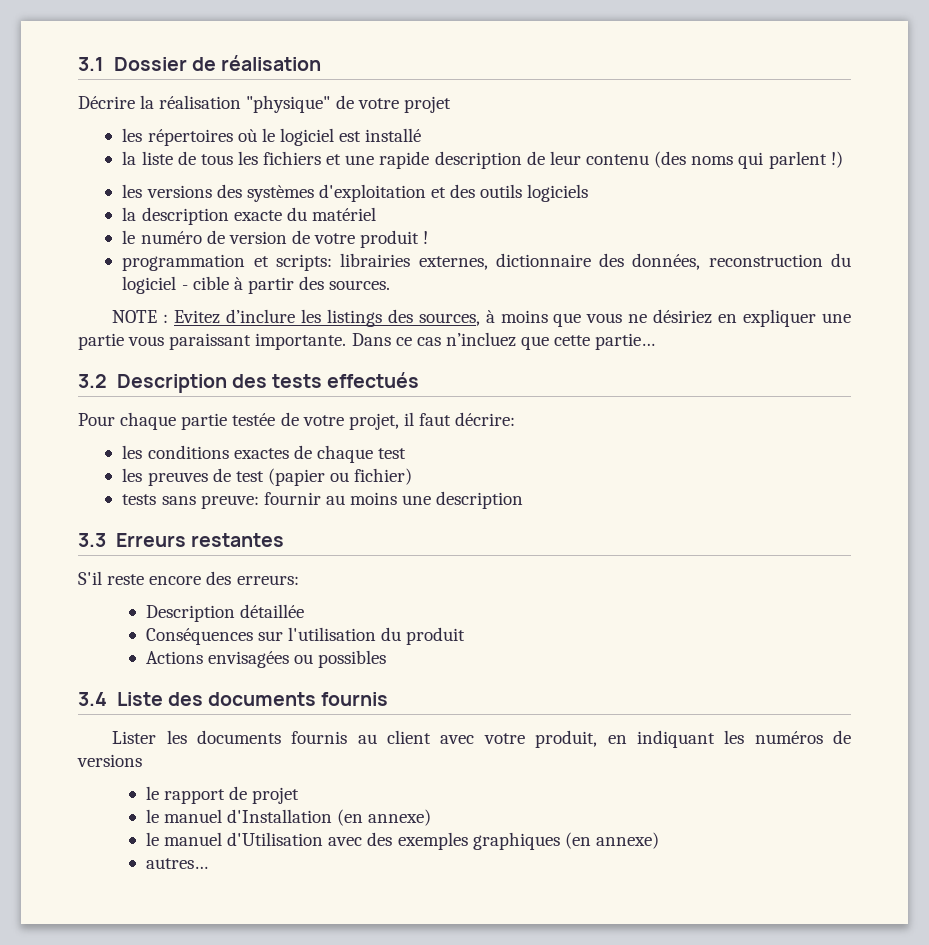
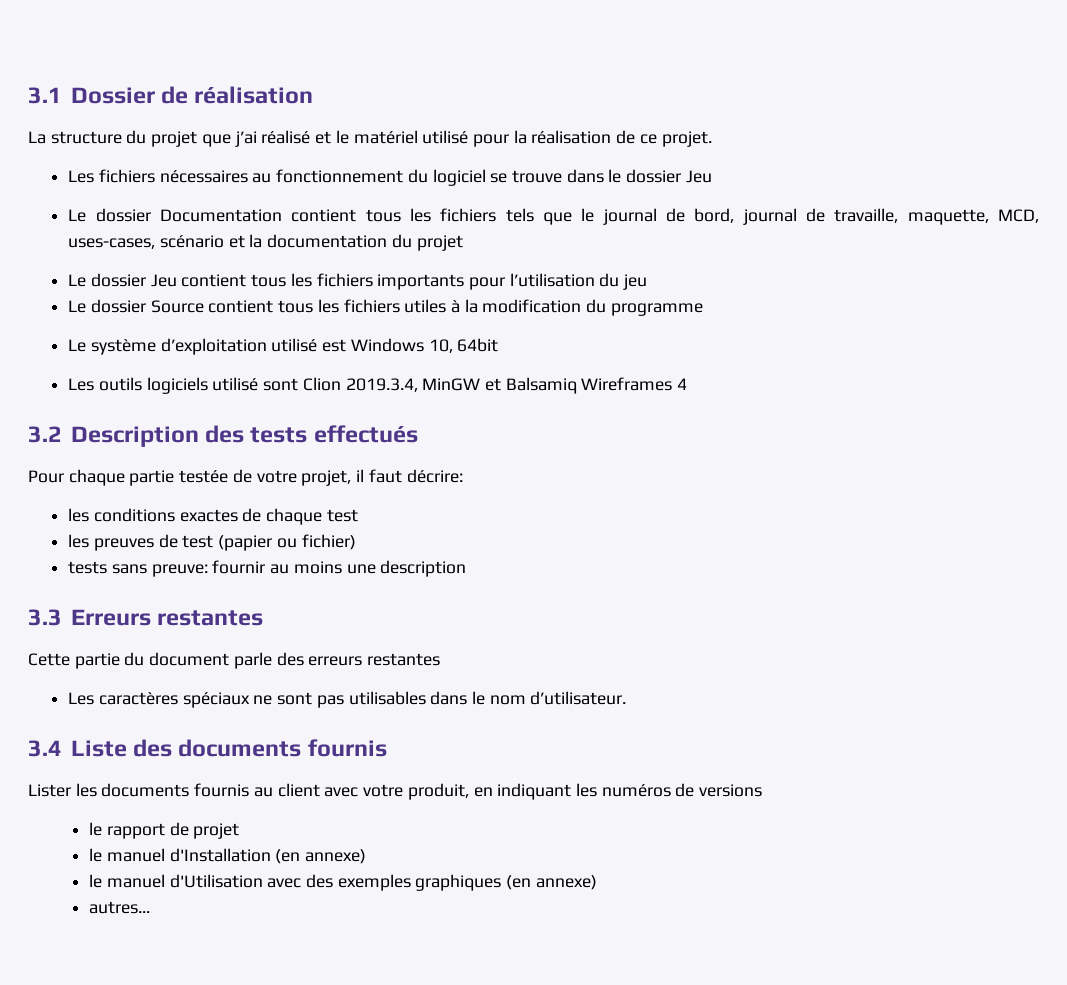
[78,95,451,113] [122,128,422,146] [122,151,843,169] [122,184,589,202] [122,207,376,225] [122,230,429,248] [122,253,851,271] [122,276,391,294] [112,309,851,327] [78,332,656,350] Décrire la réalisation "physique" de votre projet // les répertoires où le logiciel est installé // la liste de tous les fichiers et une rapide description de leur contenu (des noms qui parlent !) // les versions des systèmes d'exploitation et des outils logiciels // la description exacte du matériel // le numéro de version de votre produit ! // programmation et scripts: librairies externes, dictionnaire des données, reconstruction du logiciel - cible à partir des sources. // NOTE : Evitez d’inclure les listings des sources, à moins que vous ne désiriez en expliquer une partie vous paraissant importante. Dans ce cas n’incluez que cette partie… -> [28,130,712,147] [68,169,712,186] [68,208,1039,225] [68,234,463,251] [68,273,648,290] [68,299,703,316] [68,338,499,355] [68,377,688,394] La structure du projet que j’ai réalisé et le matériel utilisé pour la réalisation de ce projet. // Les fichiers nécessaires au fonctionnement du logiciel se trouve dans le dossier Jeu // Le dossier Documentation contient tous les fichiers tels que le journal de bord, journal de travaille, maquette, MCD, uses-cases, scénario et la documentation du projet // Le dossier Jeu contient tous les fichiers importants pour l’utilisation du jeu // Le dossier Source contient tous les fichiers utiles à la modification du programme // Le système d’exploitation utilisé est Windows 10, 64bit // Les outils logiciels utilisé sont Clion 2019.3.4, MinGW et Balsamiq Wireframes 4
[78,571,299,585] [145,604,305,622] [145,627,466,645] [145,650,387,668] S'il reste encore des erreurs: // Description détaillée // Conséquences sur l'utilisation du produit // Actions envisagées ou possibles -> [28,652,441,669] [68,691,627,708] Cette partie du document parle des erreurs restantes // Les caractères spéciaux ne sont pas utilisables dans le nom d’utilisateur.

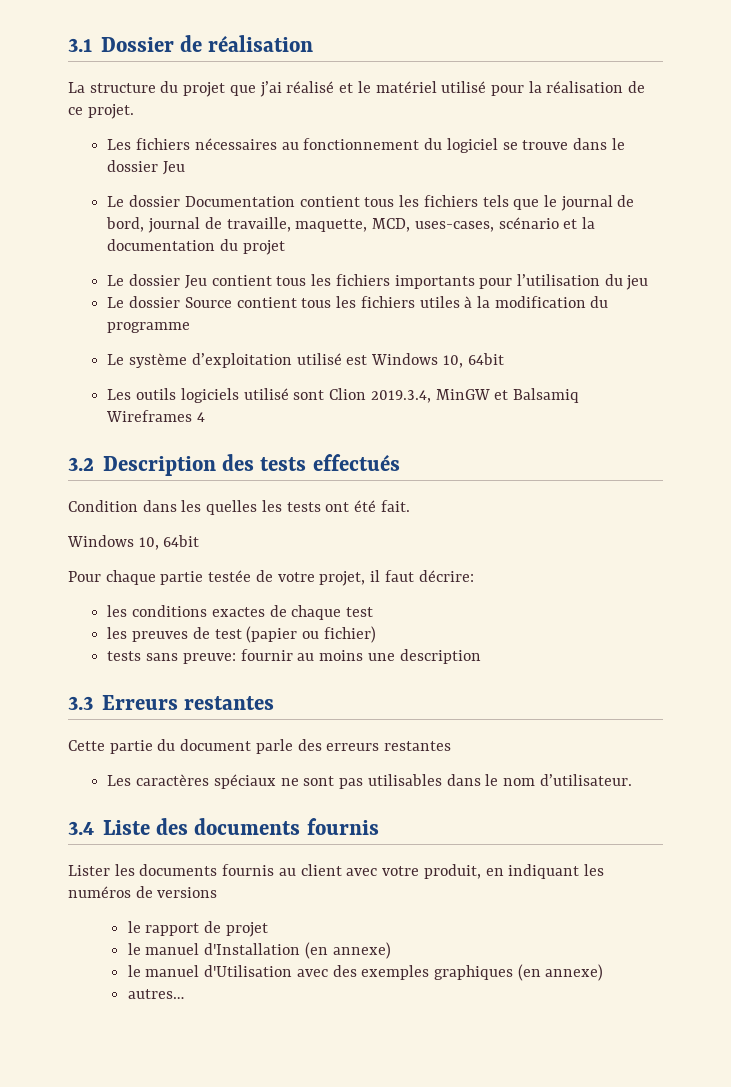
(418, 434) none -> [68,500,410,515] [67,535,200,550] // Condition dans les quelles les tests ont été fait. // Windows 10, 64bit

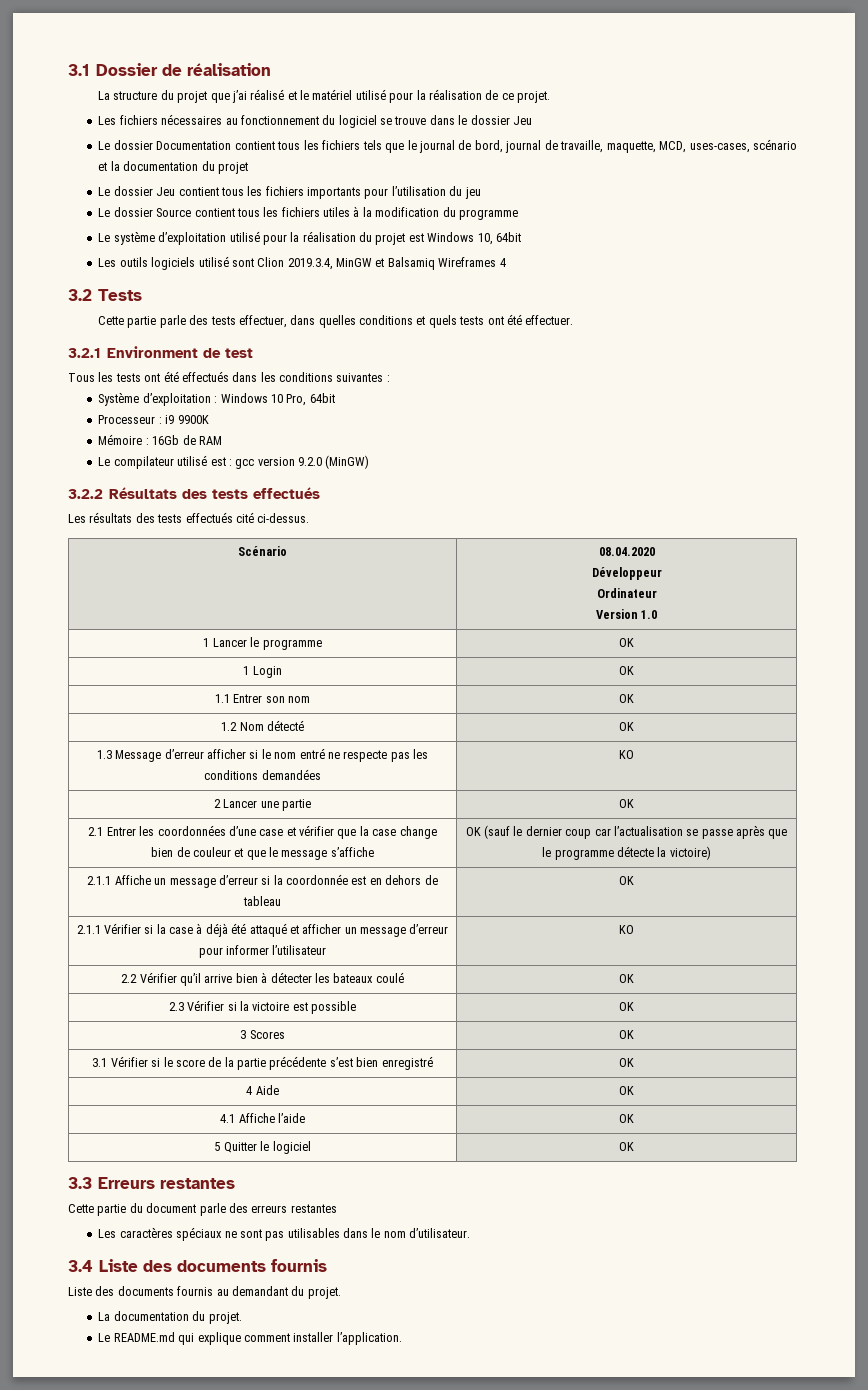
(342, 359) none -> [262,231,406,245] pour la réalisation du projet
[102,454,400,476] [68,500,410,515] [67,535,200,550] [68,570,474,586] [107,605,374,620] [107,626,376,643] [107,649,481,664] Description des tests effectués // Condition dans les quelles les tests ont été fait. // Windows 10, 64bit // Pour chaque partie testée de votre projet, il faut décrire: // les conditions exactes de chaque test // les preuves de test (papier ou fichier) // tests sans preuve: fournir au moins une description -> [98,289,143,301] [98,314,574,328] [68,346,254,358] [68,371,390,382] [98,392,335,406] [98,415,209,424] [98,434,222,445] [98,455,370,469] [68,487,321,499] [68,512,310,523] [238,546,287,556] [598,547,655,556] [591,567,662,580] [596,588,657,598] [595,609,658,619] [203,637,322,650] [619,638,634,647] [243,666,282,678] [619,666,634,675] [214,694,311,703] [619,694,634,703] [221,720,304,731] [619,722,634,731] [96,748,429,762] [204,769,321,780] [619,750,634,759] [213,799,312,811] [619,799,634,808] [88,825,437,839] [151,847,374,860] [465,825,788,839] [542,846,711,860] [87,874,438,888] [243,896,281,906] [619,876,634,885] [76,923,449,937] [198,945,327,958] [619,925,634,934] [121,972,404,986] [619,974,634,983] [168,1000,357,1014] [619,1002,634,1011] [240,1030,285,1039] [619,1030,634,1039] [92,1056,433,1070] [619,1058,634,1067] [246,1085,279,1095] [619,1086,634,1095] [220,1113,305,1123] [619,1114,634,1123] [214,1141,311,1154] [619,1142,634,1151] Tests // Cette partie parle des tests effectuer, dans quelles conditions et quels tests ont été effectuer. // 3.2.1 Environment de test // Tous les tests ont été effectués dans les conditions suivantes : // Système d’exploitation : Windows 10 Pro, 64bit // Processeur : i9 9900K // Mémoire : 16Gb de RAM // Le compilateur utilisé est : gcc version 9.2.0 (MinGW) // 3.2.2 Résultats des tests effectués // Les résultats des tests effectués cité ci-dessus. // Scénario | 08.04.2020 // Développeur // Ordinateur // Version 1.0 // 1 Lancer le programme | OK // 1 Login | OK // 1.1 Entrer son nom | OK // 1.2 Nom détecté | OK // 1.3 Message d’erreur afficher si le nom entré ne respecte pas les conditions demandées | KO // 2 Lancer une partie | OK // 2.1 Entrer les coordonnées d’une case et vérifier que la case change bien de couleur et que le message s’affiche | OK (sauf le dernier coup car l’actualisation se passe après que le programme détecte la victoire) // 2.1.1 Affiche un message d’erreur si la coordonnée est en dehors de tableau | OK // 2.1.1 Vérifier si la case à déjà été attaqué et afficher un message d’erreur pour informer l’utilisateur | KO // 2.2 Vérifier qu’il arrive bien à détecter les bateaux coulé | OK // 2.3 Vérifier si la victoire est possible | OK // 3 Scores | OK // 3.1 Vérifier si le score de la partie précédente s’est bien enregistré | OK // 4 Aide | OK // 4.1 Affiche l’aide | OK // 5 Quitter le logiciel | OK
[68,864,135,876] Lister les -> [68,1286,115,1296] Liste des
[300,864,604,879] [68,886,218,898] [127,921,268,937] [127,942,391,959] [127,964,604,981] [127,989,184,999] client avec votre produit, en indiquant les numéros de versions // le rapport de projet // le manuel d'Installation (en annexe) // le manuel d'Utilisation avec des exemples graphiques (en annexe) // autres… -> [231,1286,341,1299] [98,1311,242,1324] [98,1332,402,1345] demandant du projet. // La documentation du projet. // Le README.md qui explique comment installer l’application.

